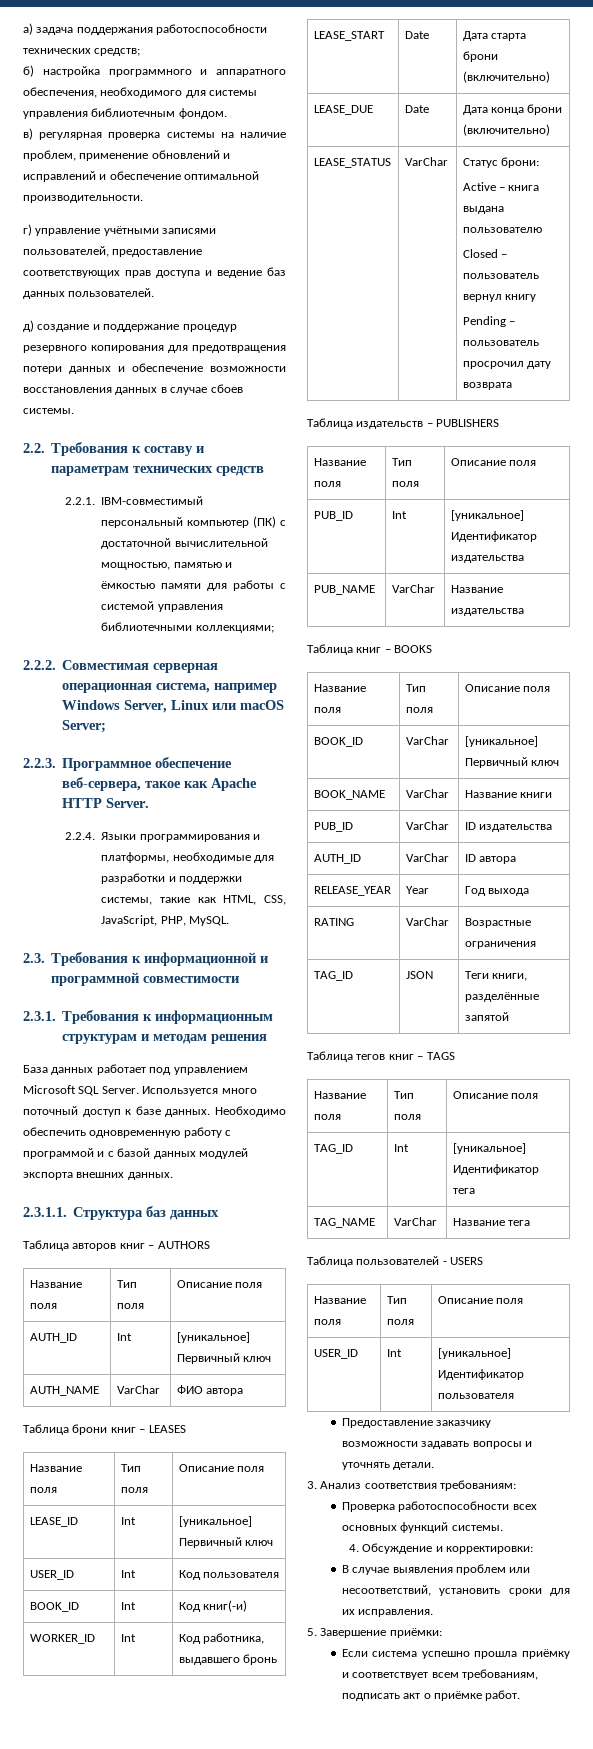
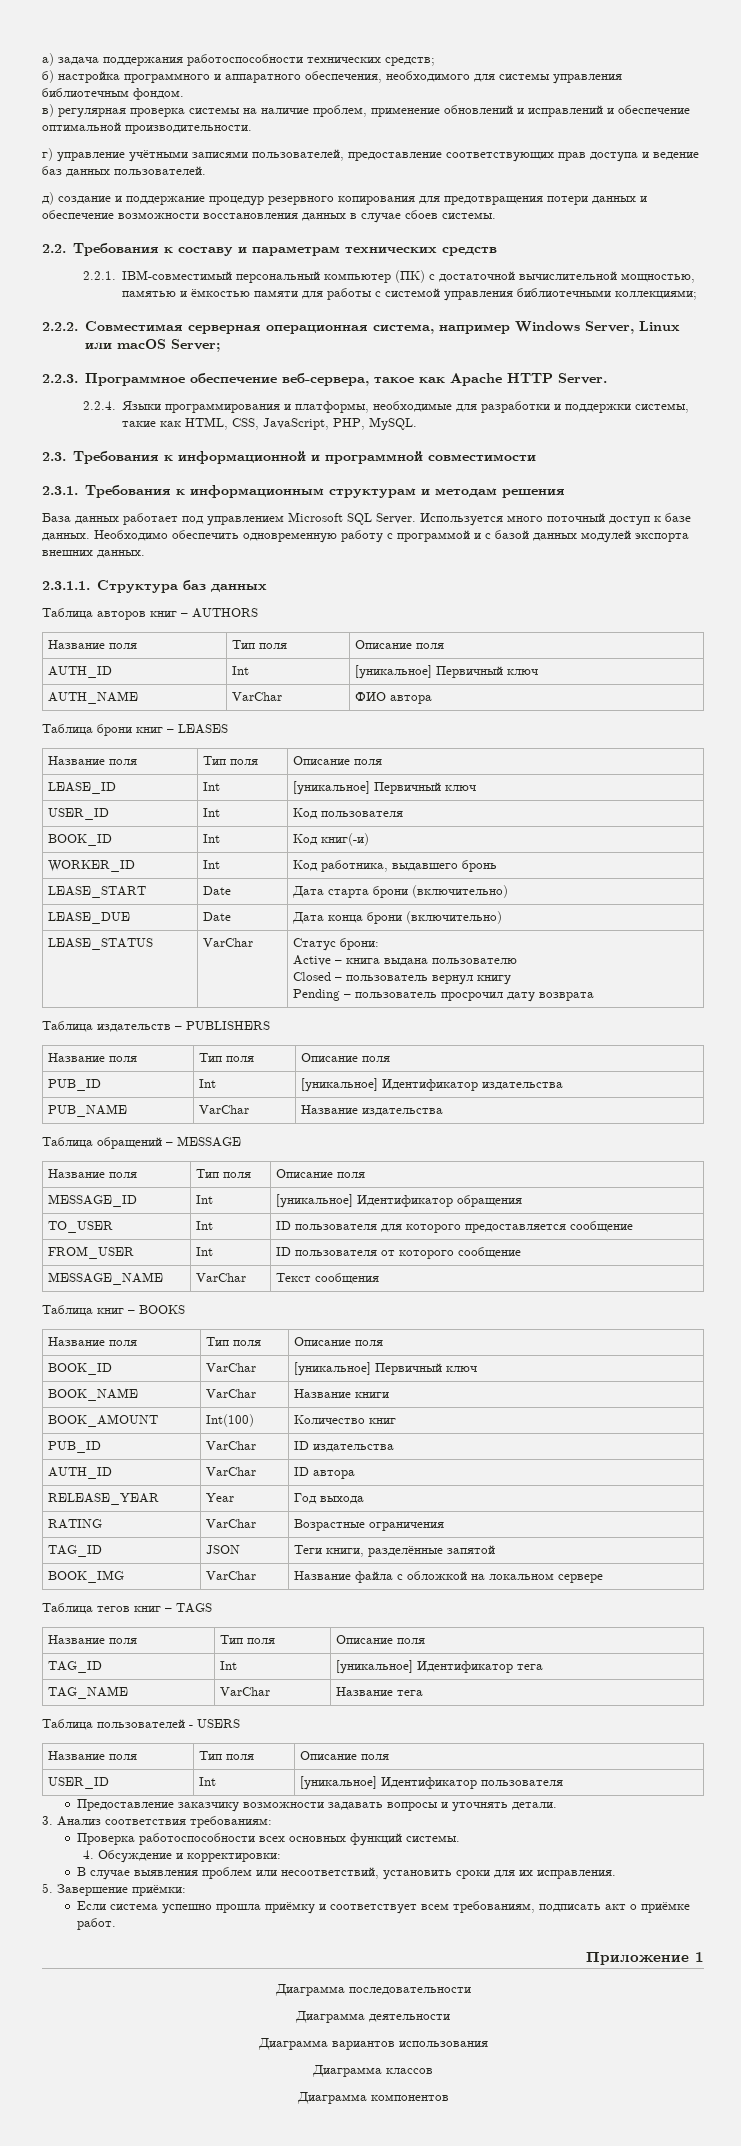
(524, 612) none -> [42,1136,241,1149] [48,1169,138,1178] [196,1169,252,1178] [276,1169,366,1178] [48,1194,138,1207] [196,1195,214,1204] [276,1194,523,1208] [48,1221,114,1233] [196,1221,214,1230] [276,1221,634,1233] [48,1246,135,1259] [196,1247,214,1256] [276,1247,522,1259] [48,1272,164,1285] [196,1273,247,1282] [276,1273,380,1284] // Таблица обращений – MESSAGE // Название поля | Тип поля | Описание поля // MESSAGE_ID | Int | [уникальное] Идентификатор обращения // TO_USER | Int | ID пользователя для которого предоставляется сообщение // FROM_USER | Int | ID пользователя от которого сообщение // MESSAGE_NAME | VarChar | Текст сообщения
(553, 795) none -> [48,1414,159,1427] [206,1414,255,1427] [294,1415,397,1424] // BOOK_AMOUNT | Int(100) | Количество книг
(509, 1016) none -> [48,1570,125,1583] [206,1571,257,1580] [294,1571,604,1583] // BOOK_IMG | VarChar | Название файла с обложкой на локальном сервере
(521, 1695) none -> [586,1952,704,1965] [274,1984,471,1996] [295,2011,450,2023] [257,2038,488,2050] [312,2065,433,2077] [296,2092,449,2104] // Приложение 1 // Диаграмма последовательности // Диаграмма деятельности // Диаграмма вариантов использования // Диаграмма классов // Диаграмма компонентов

